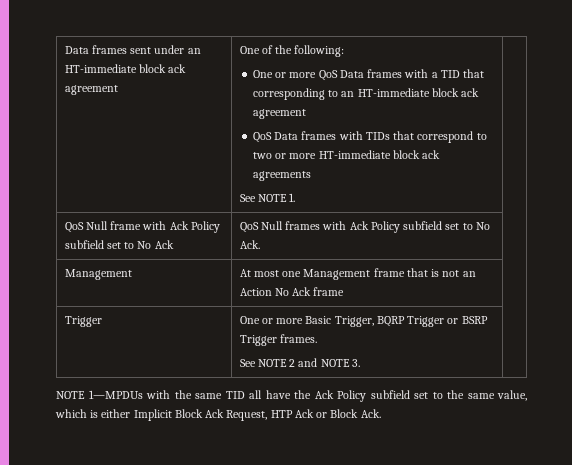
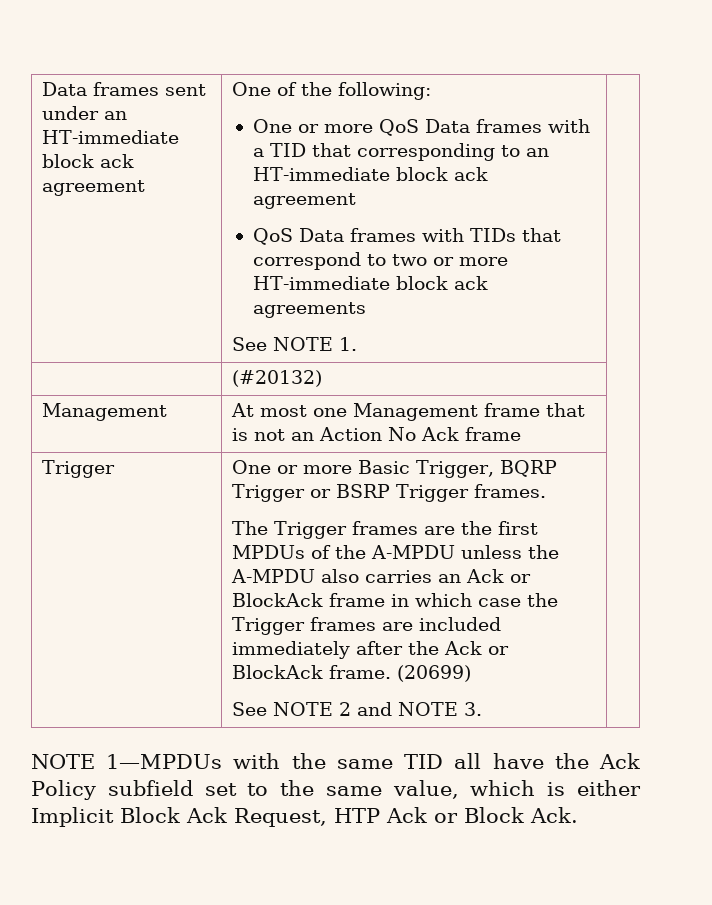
[64,221,220,233] [64,240,174,249] [239,221,490,233] [239,240,260,249] QoS Null frame with Ack Policy subfield set to No Ack | QoS Null frames with Ack Policy subfield set to No Ack. -> [232,370,323,387] | (#20132)
(317, 338) none -> [232,521,539,539] [232,545,560,559] [231,569,532,583] [232,593,559,607] [232,617,502,635] [232,641,510,659] [232,665,472,682] // The Trigger frames are the first MPDUs of the A-MPDU unless the A-MPDU also carries an Ack or BlockAck frame in which case the Trigger frames are included immediately after the Ack or BlockAck frame. (20699)

